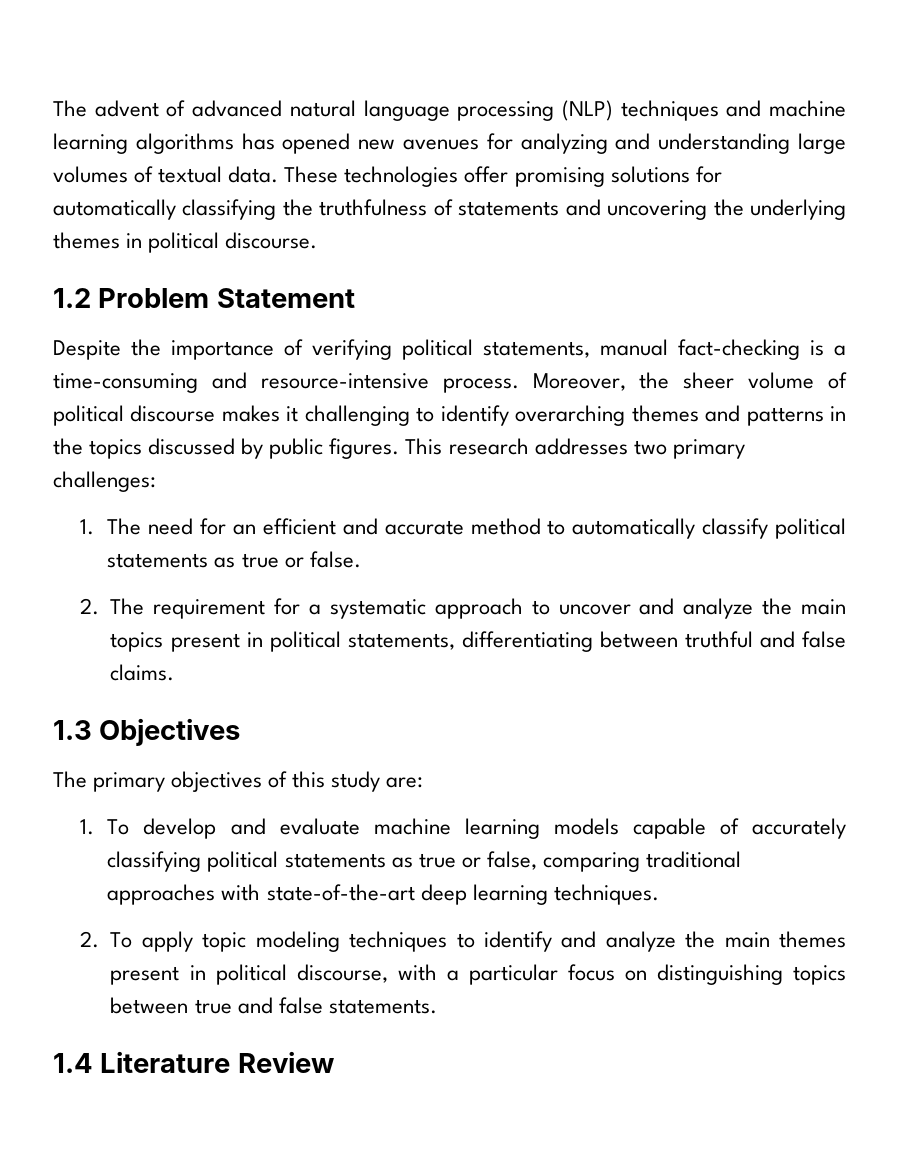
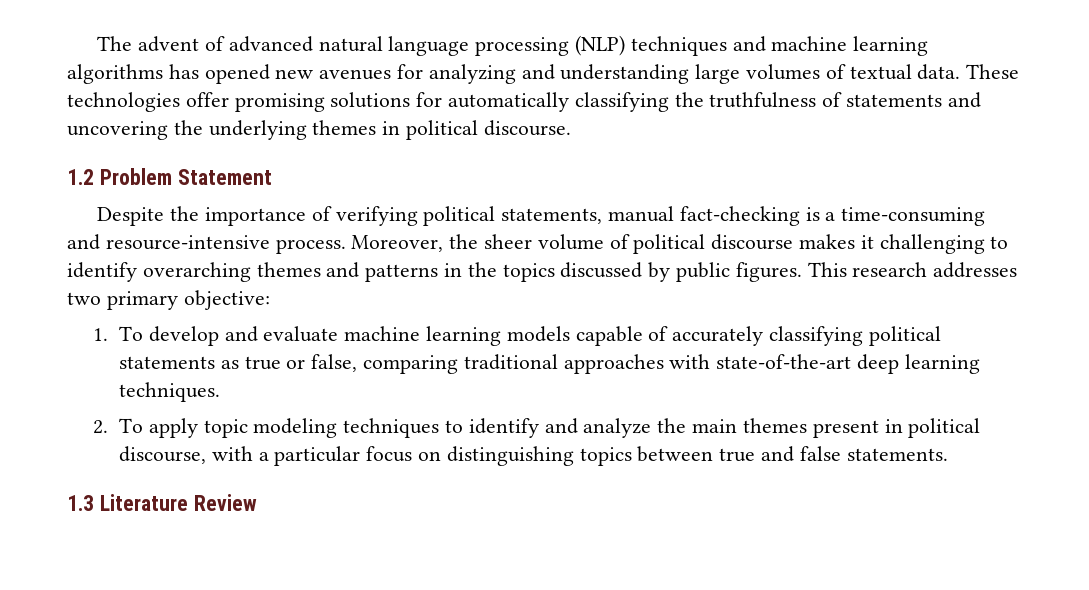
[53,471,156,492] [80,518,846,539] [107,551,361,568] [80,598,847,619] [110,631,846,652] [110,664,175,681] [53,718,241,746] [53,771,424,792] challenges: // 1. The need for an efficient and accurate method to automatically classify political statements as true or false. // 2. The requirement for a systematic approach to uncover and analyze the main topics present in political statements, differentiating between truthful and false claims. // 1.3 Objectives // The primary objectives of this study are: -> [183,290,270,310] objective:
[53,1053,93,1073] 1.4 -> [67,495,94,511] 1.3

